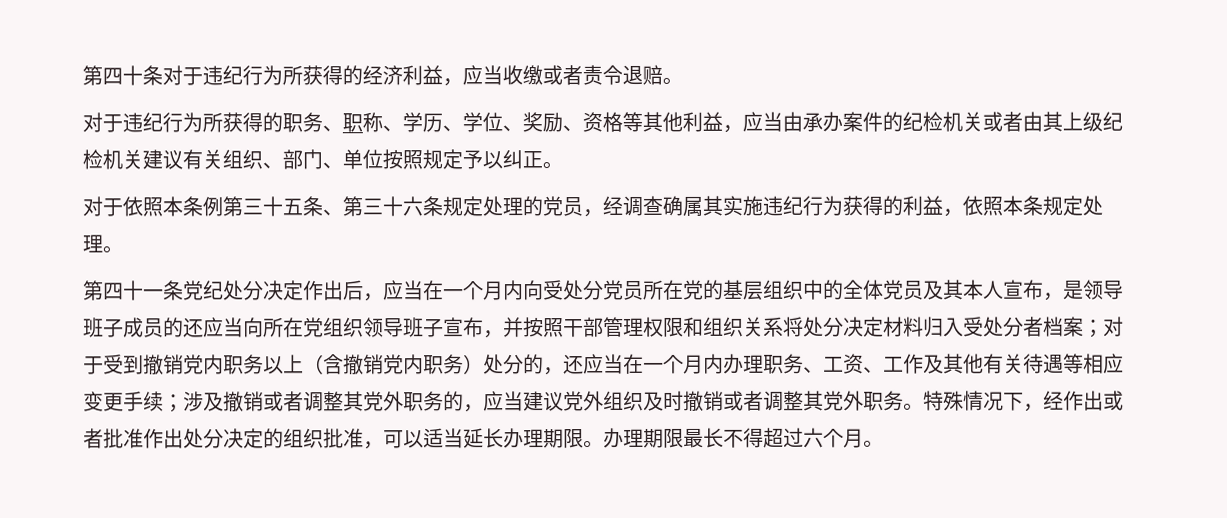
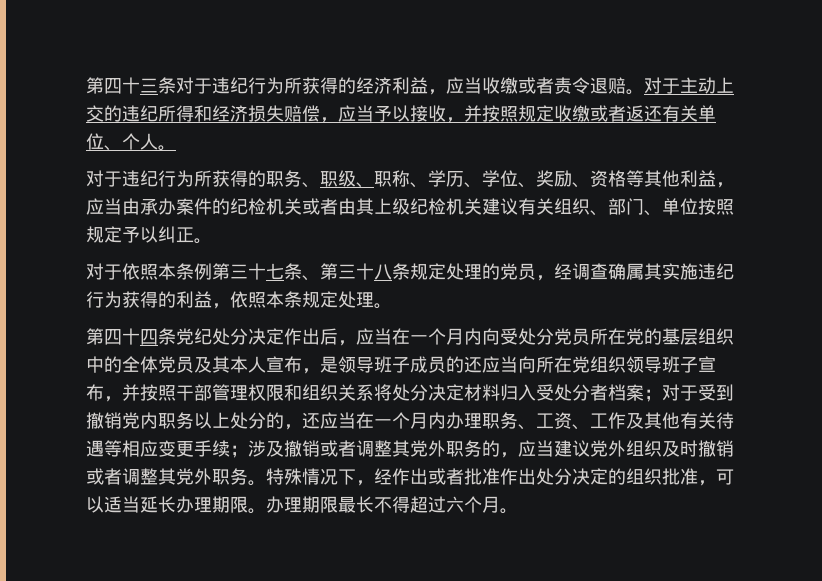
[82,65,143,86] 第四十 -> [86,77,158,94] 第四十三
(683, 80) none -> [644,77,734,94] [86,105,716,123] [86,133,176,151] 对于主动上交的违纪所得和经济损失赔偿，应当予以接收，并按照规定收缴或者返还有关单位、个人。
(363, 123) none -> [338,170,392,188] 级、职
[282,198,303,216] 五 -> [266,263,284,280] 七
[402,196,423,217] 六 -> [374,264,392,280] 八
[143,289,164,299] 一 -> [140,329,158,345] 四
[303,354,484,376] （含撤销党内职务） -> (230, 420) none

